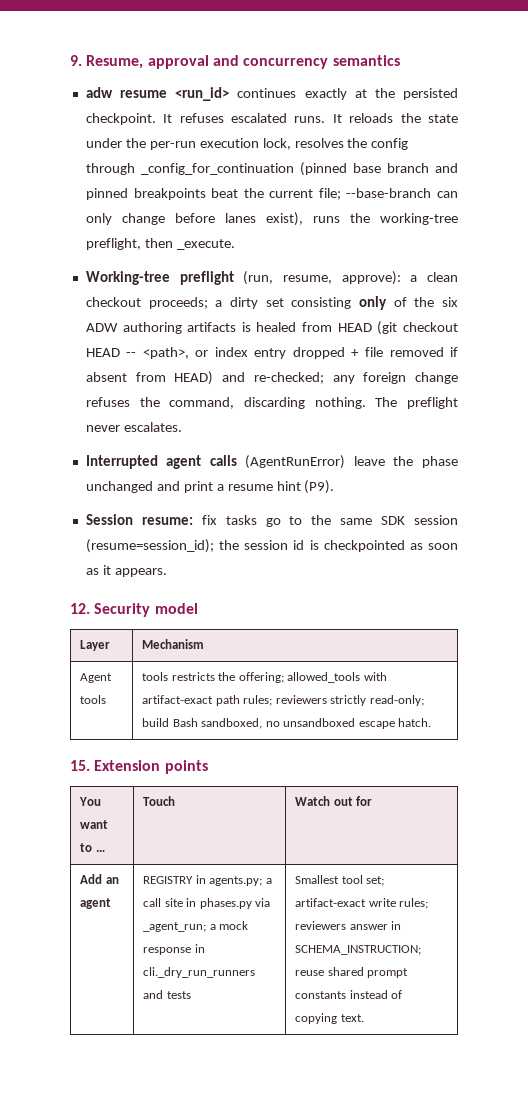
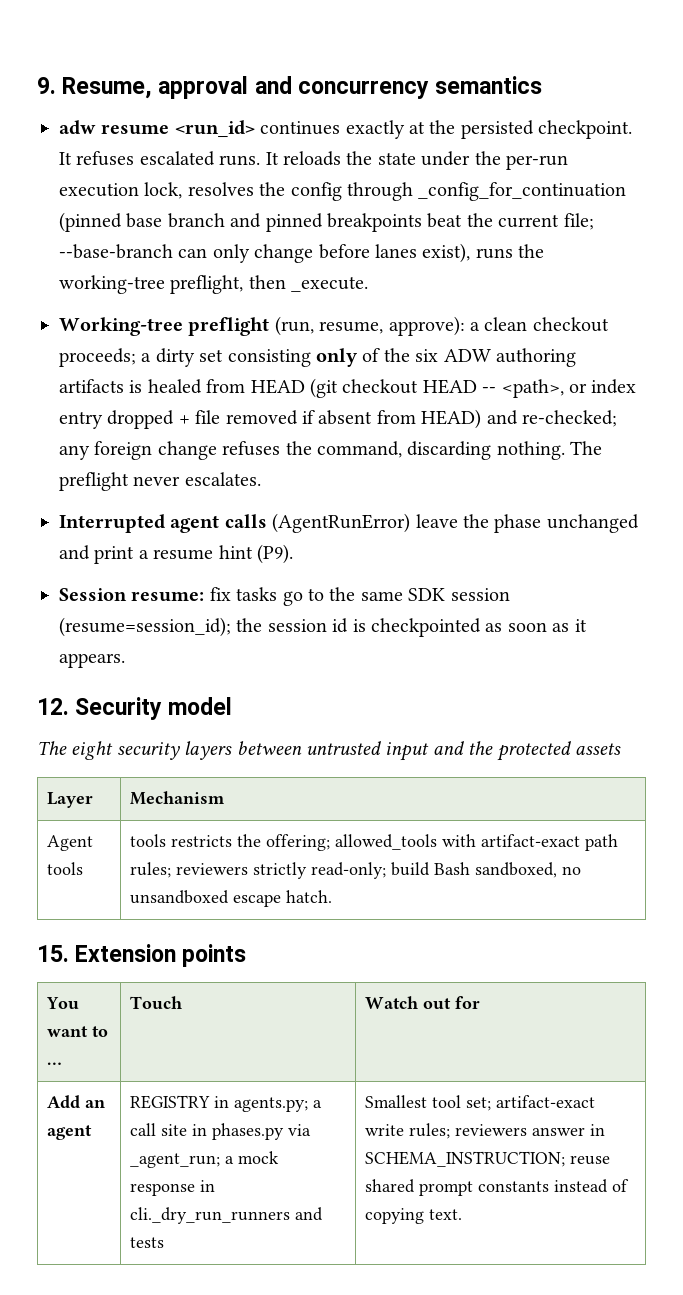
(198, 608) none -> [37,741,621,761] // The eight security layers between untrusted input and the protected assets

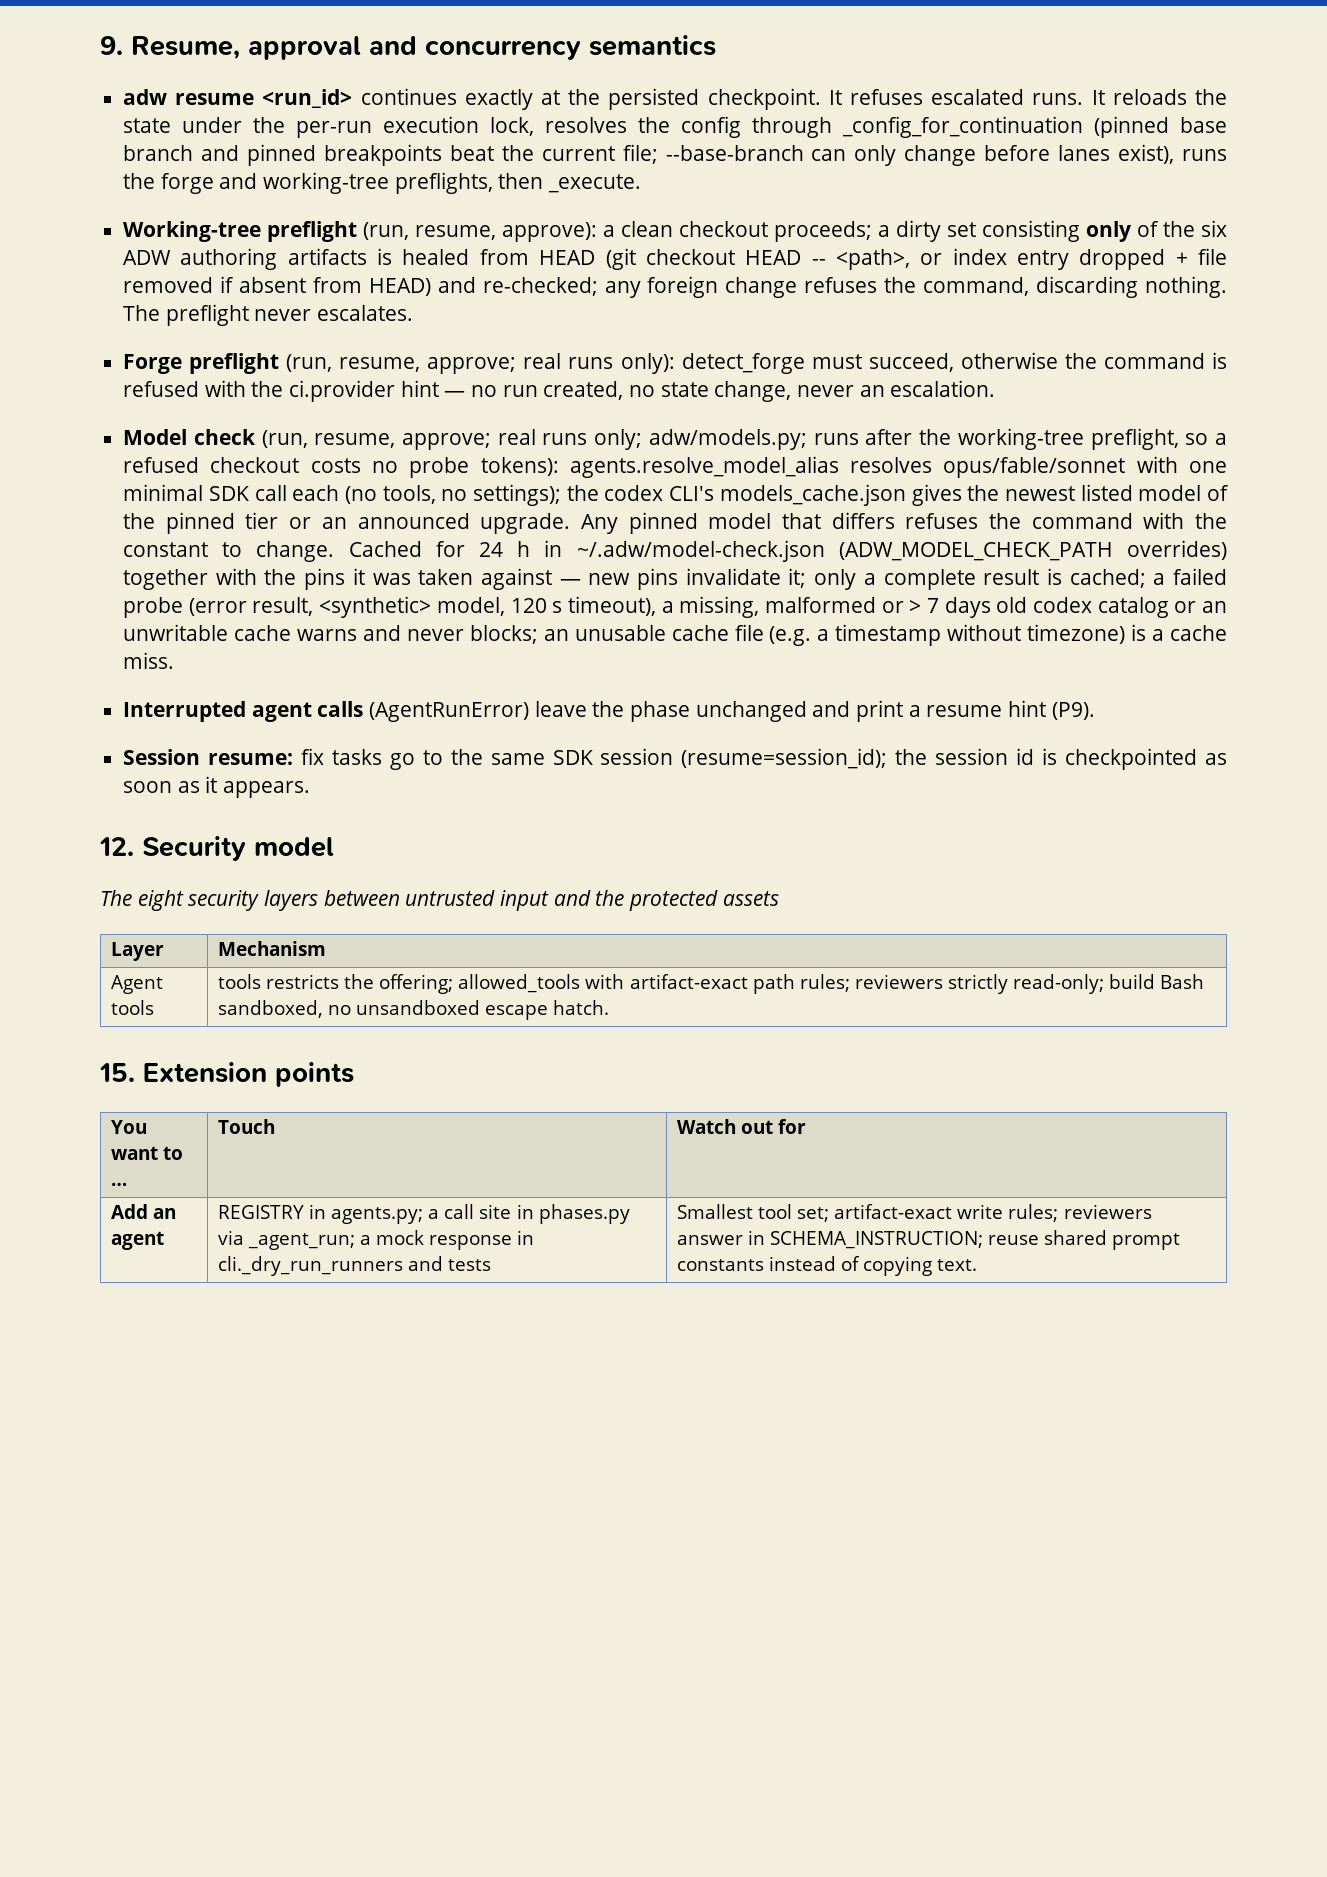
[59,275,244,294] working-tree preflight, -> [160,172,493,194] forge and working-tree preflights,
(261, 479) none -> [123,352,1227,374] [123,380,996,402] [123,428,1228,450] [123,456,1227,478] [123,484,1229,506] [123,512,1227,534] [123,540,1227,562] [123,568,1228,590] [123,596,1227,618] [123,624,1227,646] [123,652,175,669] // Forge preflight (run, resume, approve; real runs only): detect_forge must succeed, otherwise the command is refused with the ci.provider hint — no run created, no state change, never an escalation. // Model check (run, resume, approve; real runs only; adw/models.py; runs after the working-tree preflight, so a refused checkout costs no probe tokens): agents.resolve_model_alias resolves opus/fable/sonnet with one minimal SDK call each (no tools, no settings); the codex CLI's models_cache.json gives the newest listed model of the pinned tier or an announced upgrade. Any pinned model that differs refuses the command with the constant to change. Cached for 24 h in ~/.adw/model-check.json (ADW_MODEL_CHECK_PATH overrides) together with the pins it was taken against — new pins invalidate it; only a complete result is cached; a failed probe (error result, <synthetic> model, 120 s timeout), a missing, malformed or > 7 days old codex catalog or an unwritable cache warns and never blocks; an unusable cache file (e.g. a timestamp without timezone) is a cache miss.

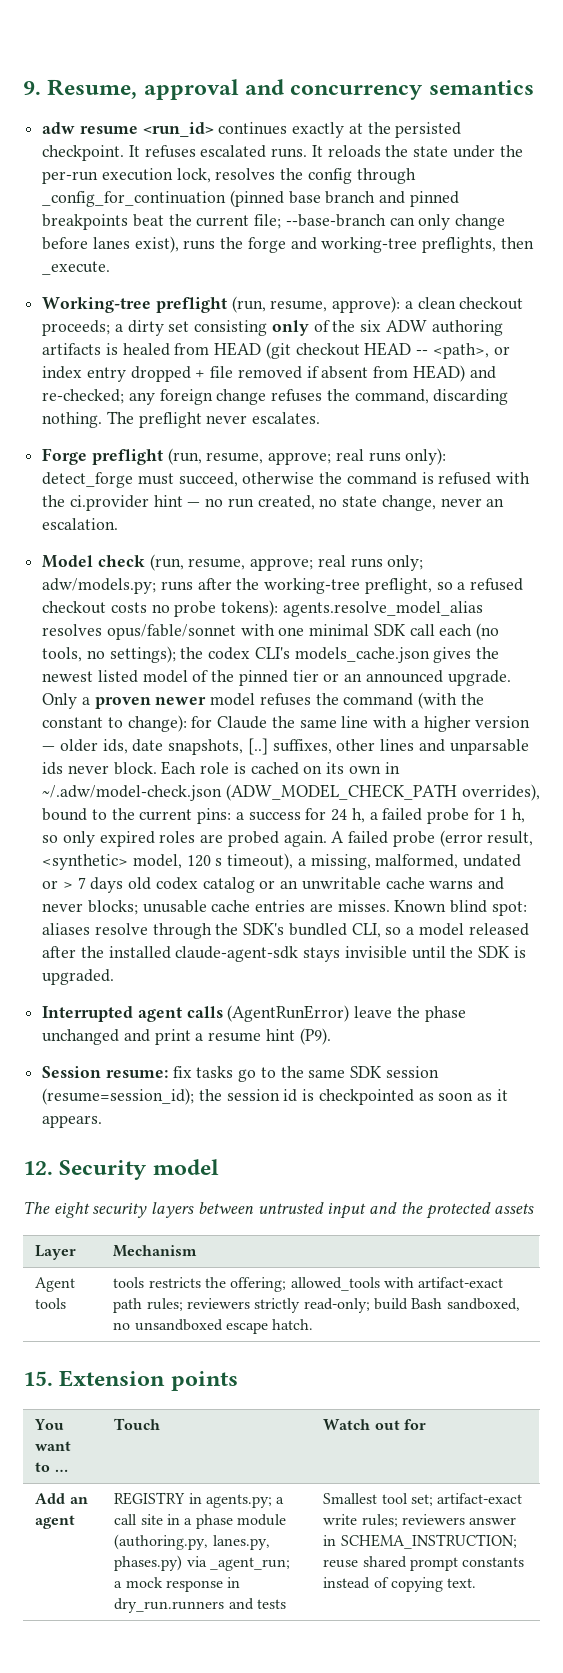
[580,512,895,534] Any pinned model that differs -> [42,693,256,709] Only a proven newer model
[1143,512,1185,529] with -> [418,692,458,709] (with
[256,540,1227,562] [123,568,1166,590] change. Cached for 24 h in ~/.adw/model-check.json (ADW_MODEL_CHECK_PATH overrides) together with the pins it was taken against — new pins invalidate it; only a complete result is cached; a -> [127,715,531,732] [42,738,529,755] [42,761,400,775] [42,784,540,801] [42,808,526,824] [42,831,345,847] change): for Claude the same line with a higher version — older ids, date snapshots, [..] suffixes, other lines and unparsable ids never block. Each role is cached on its own in ~/.adw/model-check.json (ADW_MODEL_CHECK_PATH overrides), bound to the current pins: a success for 24 h, a failed probe for 1 h, so only expired roles are probed again. A
[764,597,876,613] malformed -> [375,854,522,869] malformed, undated
[543,629,569,641] an -> (138, 907) none
[734,624,1227,646] [123,652,175,669] file (e.g. a timestamp without timezone) is a cache miss. -> [255,900,527,916] [42,923,529,939] [42,946,526,962] [42,969,115,985] entries are misses. Known blind spot: aliases resolve through the SDK's bundled CLI, so a model released after the installed claude-agent-sdk stays invisible until the SDK is upgraded.
[538,1204,630,1224] phases.py -> [184,1514,287,1529] [114,1534,270,1550] [114,1555,183,1571] a phase module (authoring.py, lanes.py, phases.py)
[217,1256,403,1276] cli._dry_run_runners -> [114,1598,225,1613] dry_run.runners

